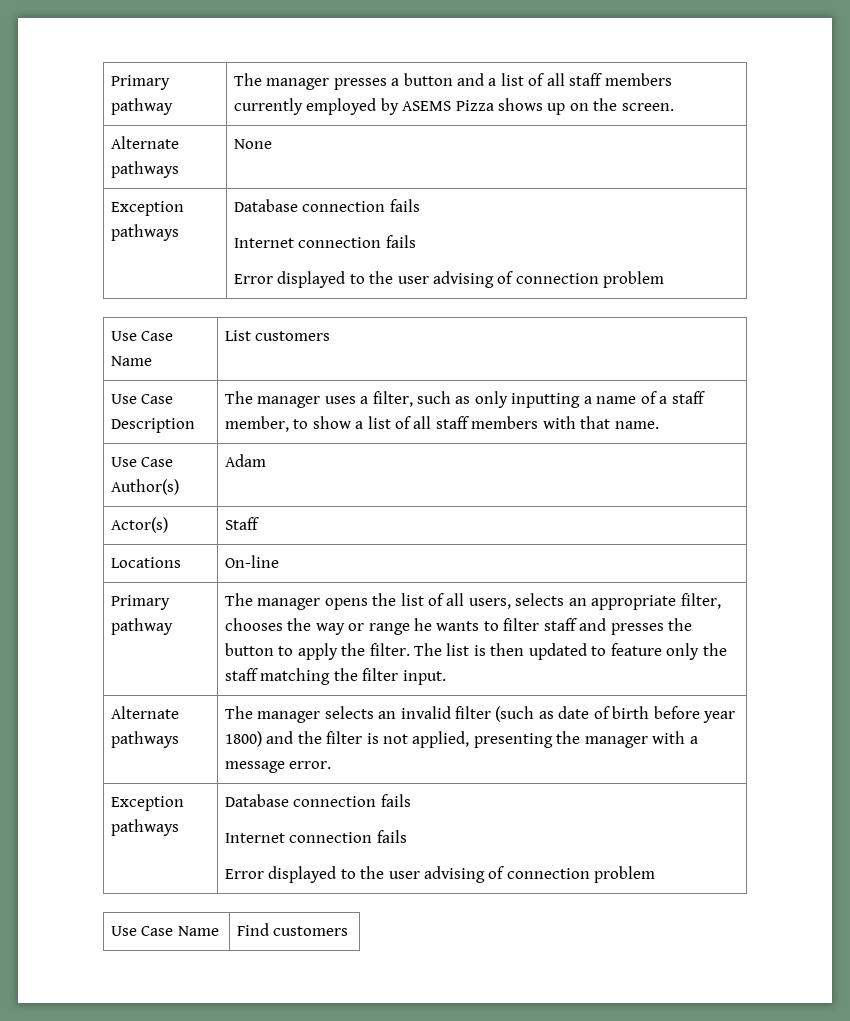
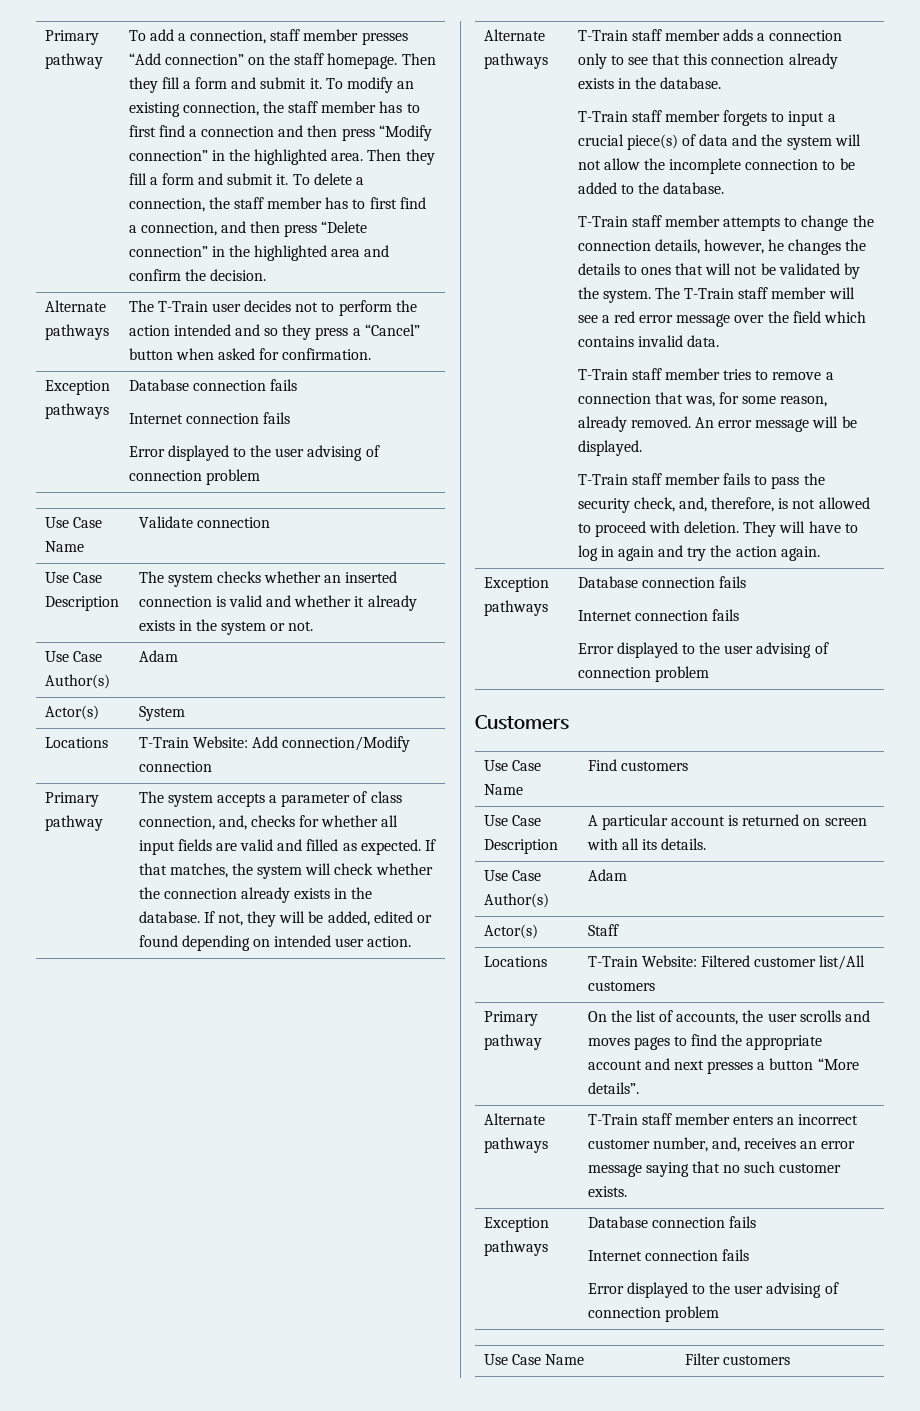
[110,75,170,90] [110,98,173,115] [233,73,672,90] [233,98,674,115] [110,136,179,149] [110,161,179,178] [233,139,272,149] Primary pathway | The manager presses a button and a list of all staff members currently employed by ASEMS Pizza shows up on the screen. // Alternate pathways | None -> [44,30,99,45] [44,53,103,69] [128,29,408,45] [128,53,436,69] [128,77,415,93] [128,101,420,117] [128,125,432,141] [128,149,435,165] [128,173,365,185] [128,197,426,212] [128,221,368,237] [128,245,390,261] [128,269,266,281] [44,300,106,312] [44,324,109,340] [128,300,417,316] [128,324,420,340] [128,348,372,360] Primary pathway | To add a connection, staff member presses “Add connection” on the staff homepage. Then they fill a form and submit it. To modify an existing connection, the staff member has to first find a connection and then press “Modify connection” in the highlighted area. Then they fill a form and submit it. To delete a connection, the staff member has to first find a connection, and then press “Delete connection” in the highlighted area and confirm the decision. // Alternate pathways | The T-Train user decides not to perform the action intended and so they press a “Cancel” button when asked for confirmation.
[224,330,331,341] [110,394,174,404] [110,418,195,433] [224,391,705,408] [224,416,659,432] List customers // Use Case Description | The manager uses a filter, such as only inputting a name of a staff member, to show a list of all staff members with that name. -> [138,516,270,528] [44,572,102,583] [44,596,119,611] [138,571,398,587] [138,595,417,611] [138,619,314,635] [44,651,102,662] [44,674,110,689] [138,650,178,662] [44,705,99,720] [138,706,185,721] [44,737,108,748] [138,736,411,752] [138,761,212,772] [44,792,99,807] [44,815,103,831] [138,791,402,807] [138,815,399,830] [138,839,437,855] [138,863,433,879] [138,887,373,903] [138,911,433,927] [138,935,412,951] [483,29,545,41] [483,53,548,69] [577,29,843,41] [577,53,838,69] [577,77,722,89] [577,110,836,126] [577,134,861,150] [577,158,855,174] [577,182,725,194] [577,215,874,231] [577,239,867,255] [577,263,861,279] [577,287,855,303] [577,311,867,327] [577,335,719,347] [577,368,834,380] [577,392,828,407] [577,416,857,432] [577,440,642,456] [577,473,825,489] [577,497,870,513] [577,521,858,537] [577,545,820,561] [483,577,549,592] [483,600,548,616] [577,576,746,588] [577,609,739,621] [577,642,829,658] [577,666,709,682] [475,715,569,730] [483,760,541,771] [483,784,523,795] [587,759,688,771] [483,815,541,826] [483,839,558,854] [587,814,867,830] [586,838,707,850] Validate connection // Use Case Description | The system checks whether an inserted connection is valid and whether it already exists in the system or not. // Use Case Author(s) | Adam // Actor(s) | System // Locations | T-Train Website: Add connection/Modify connection // Primary pathway | The system accepts a parameter of class connection, and, checks for whether all input fields are valid and filled as expected. If that matches, the system will check whether the connection already exists in the database. If not, they will be added, edited or found depending on intended user action. // Alternate pathways | T-Train staff member adds a connection only to see that this connection already exists in the database. // T-Train staff member forgets to input a crucial piece(s) of data and the system will not allow the incomplete connection to be added to the database. // T-Train staff member attempts to change the connection details, however, he changes the details to ones that will not be validated by the system. The T-Train staff member will see a red error message over the field which contains invalid data. // T-Train staff member tries to remove a connection that was, for some reason, already removed. An error message will be displayed. // T-Train staff member fails to pass the security check, and, therefore, is not allowed to proceed with deletion. They will have to log in again and try the action again. // Exception pathways | Database connection fails // Internet connection fails // Error displayed to the user advising of connection problem // Customers // Use Case Name | Find customers // Use Case Description | A particular account is returned on screen with all its details.
[224,555,279,568] [110,595,170,610] [110,618,173,635] [224,593,721,610] [224,618,693,635] [224,643,727,660] [224,668,446,685] [110,706,179,719] [110,731,179,748] [224,706,736,723] [224,731,698,748] [224,761,332,773] On-line // Primary pathway | The manager opens the list of all users, selects an appropriate filter, chooses the way or range he wants to filter staff and presses the button to apply the filter. The list is then updated to feature only the staff matching the filter input. // Alternate pathways | The manager selects an invalid filter (such as date of birth before year 1800) and the filter is not applied, presenting the manager with a message error. -> [587,955,866,970] [587,981,655,991] [483,1011,538,1026] [483,1034,542,1050] [587,1010,871,1025] [587,1034,823,1050] [587,1058,859,1074] [587,1082,639,1094] [483,1113,545,1125] [483,1137,548,1153] [587,1113,859,1125] [587,1137,856,1152] [587,1161,842,1177] [587,1186,627,1197] T-Train Website: Filtered customer list/All customers // Primary pathway | On the list of accounts, the user scrolls and moves pages to find the appropriate account and next presses a button “More details”. // Alternate pathways | T-Train staff member enters an incorrect customer number, and, receives an error message saying that no such customer exists.
[236,923,269,936] Find -> [684,1353,720,1365] Filter

